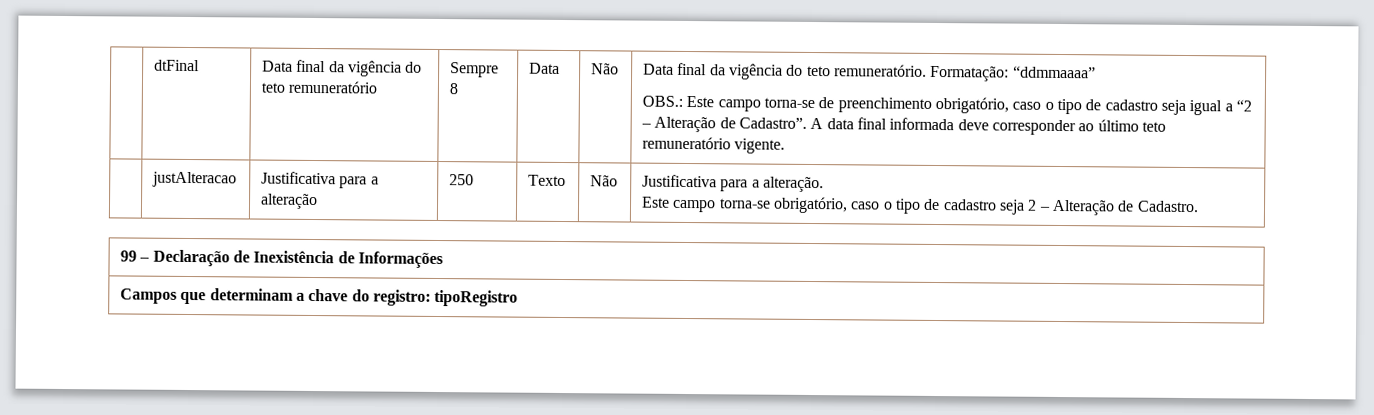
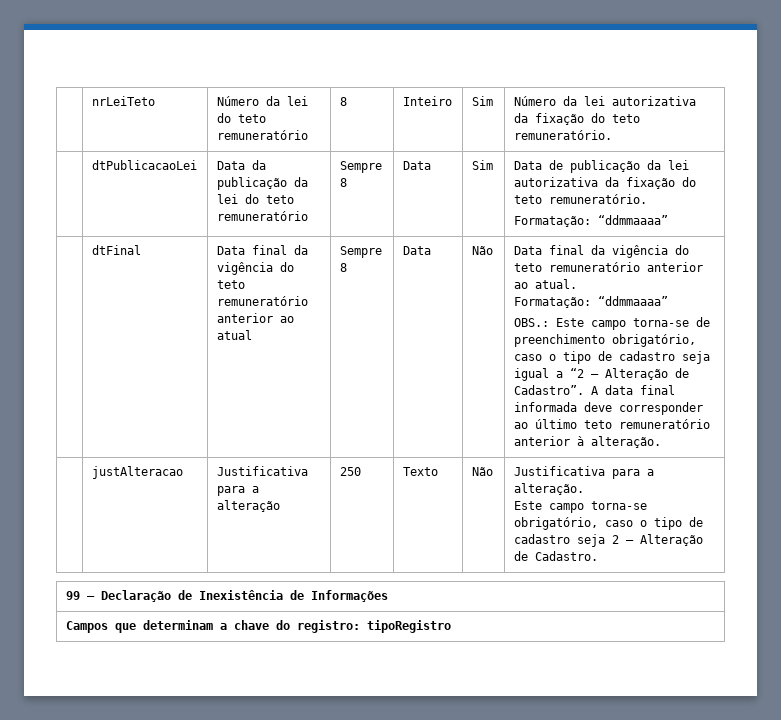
(154, 65) none -> [91,96,155,106] [216,96,308,106] [216,113,266,123] [216,130,308,140] [339,97,347,106] [402,96,452,106] [471,96,493,106] [513,96,696,106] [513,113,640,125] [513,130,612,140] [91,160,197,170] [216,160,266,170] [216,177,308,190] [216,194,294,204] [216,211,308,221] [339,161,382,173] [339,178,347,187] [402,161,431,170] [471,160,493,170] [513,160,689,173] [513,177,696,189] [513,194,647,204] [513,215,668,227] | nrLeiTeto | Número da lei do teto remuneratório | 8 | Inteiro | Sim | Número da lei autorizativa da fixação do teto remuneratório. // | dtPublicacaoLei | Data da publicação da lei do teto remuneratório | Sempre 8 | Data | Sim | Data de publicação da lei autorizativa da fixação do teto remuneratório. // Formatação: “ddmmaaaa” //
(379, 87) none -> [216,313,294,323] [216,330,252,340] anterior ao atual
[833,64,927,77] remuneratório. -> [548,262,703,272] [513,279,577,289] remuneratório anterior ao atual. //
[734,138,786,154] vigente. -> [513,436,661,448] anterior à alteração.

